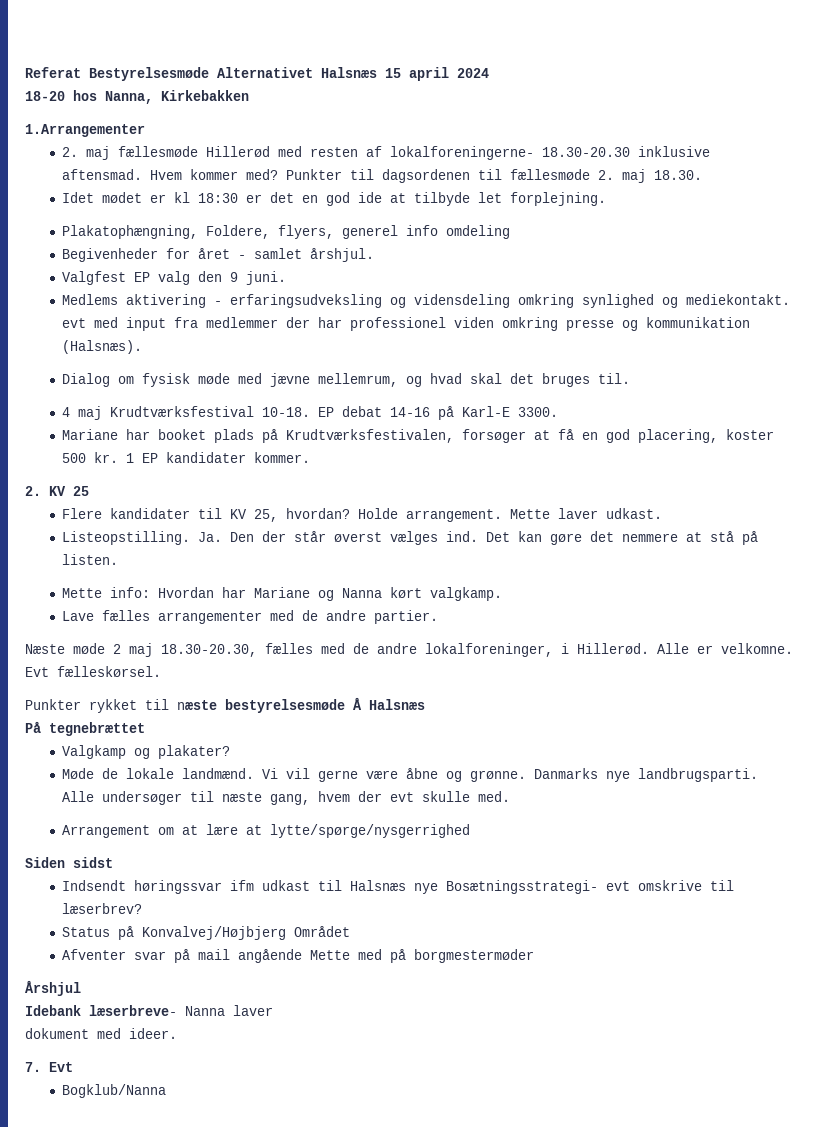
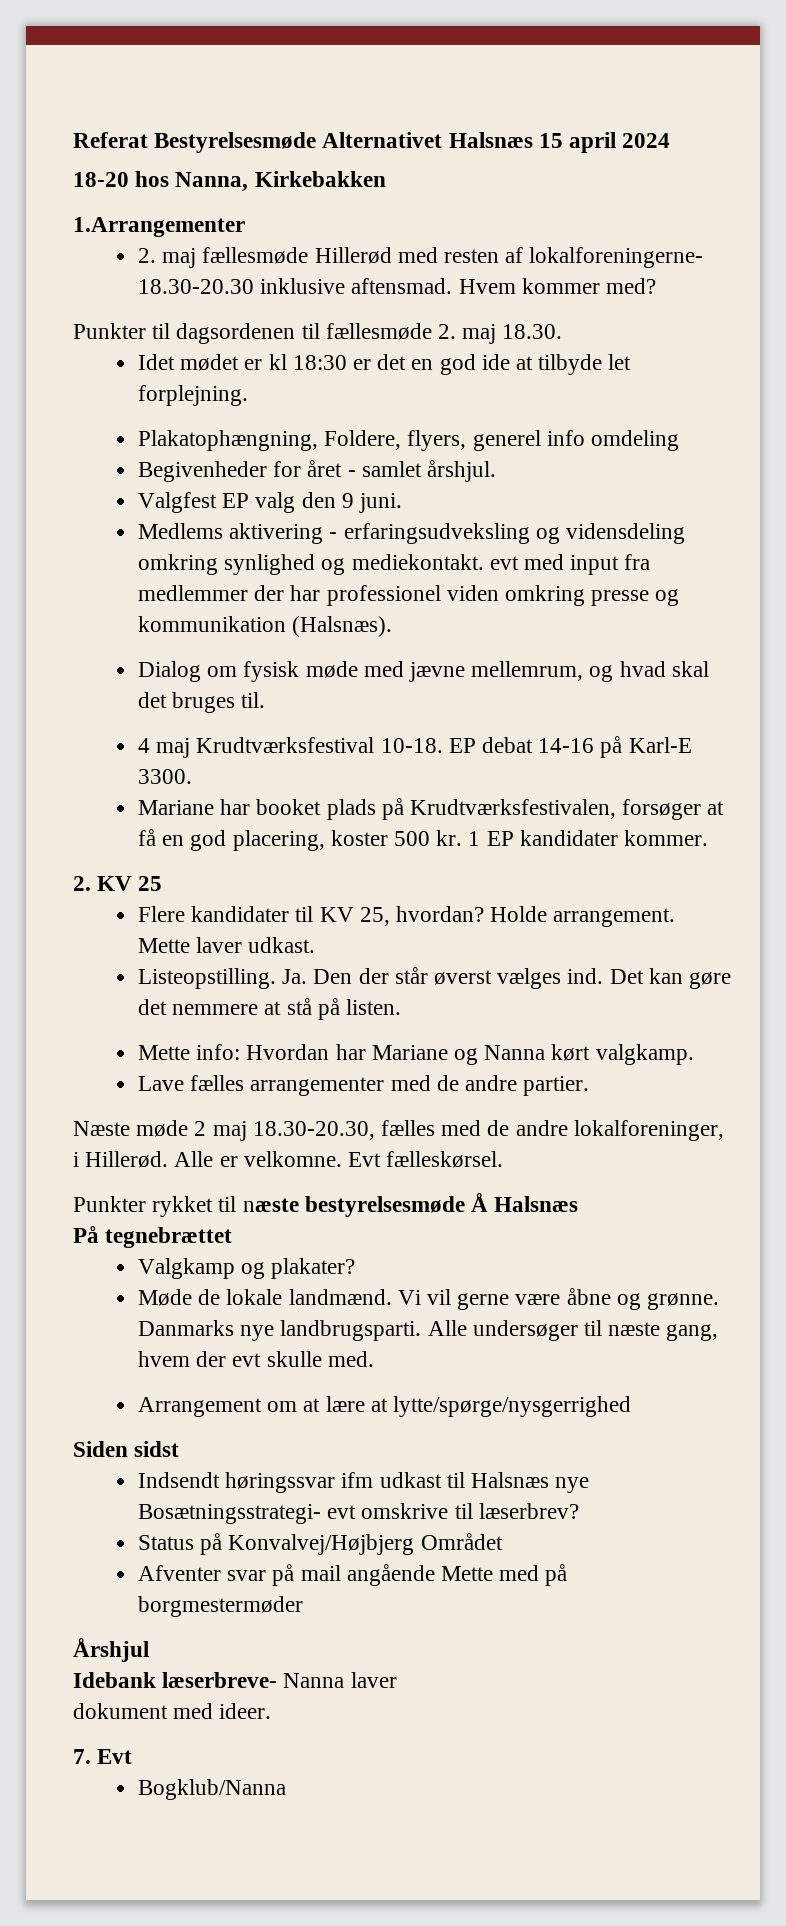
(278, 174) none -> (656, 286) //

